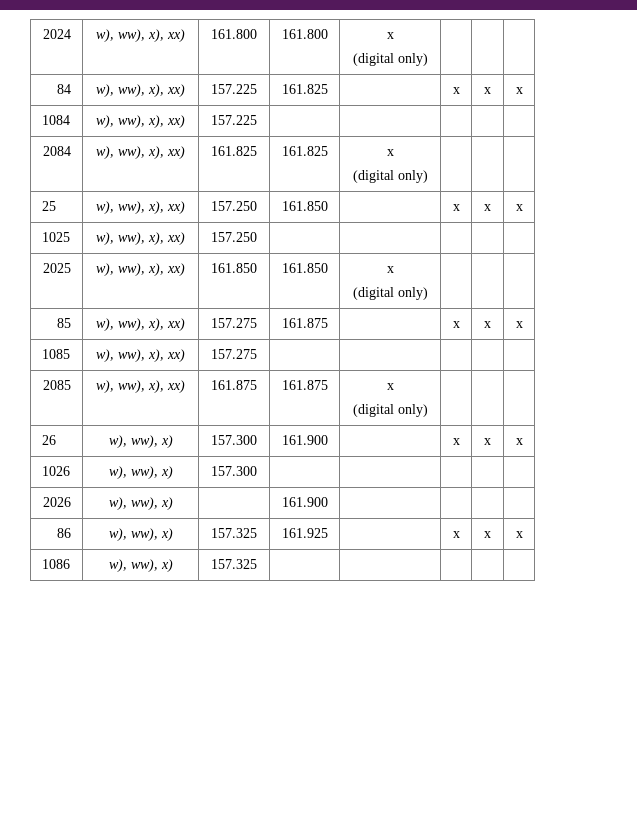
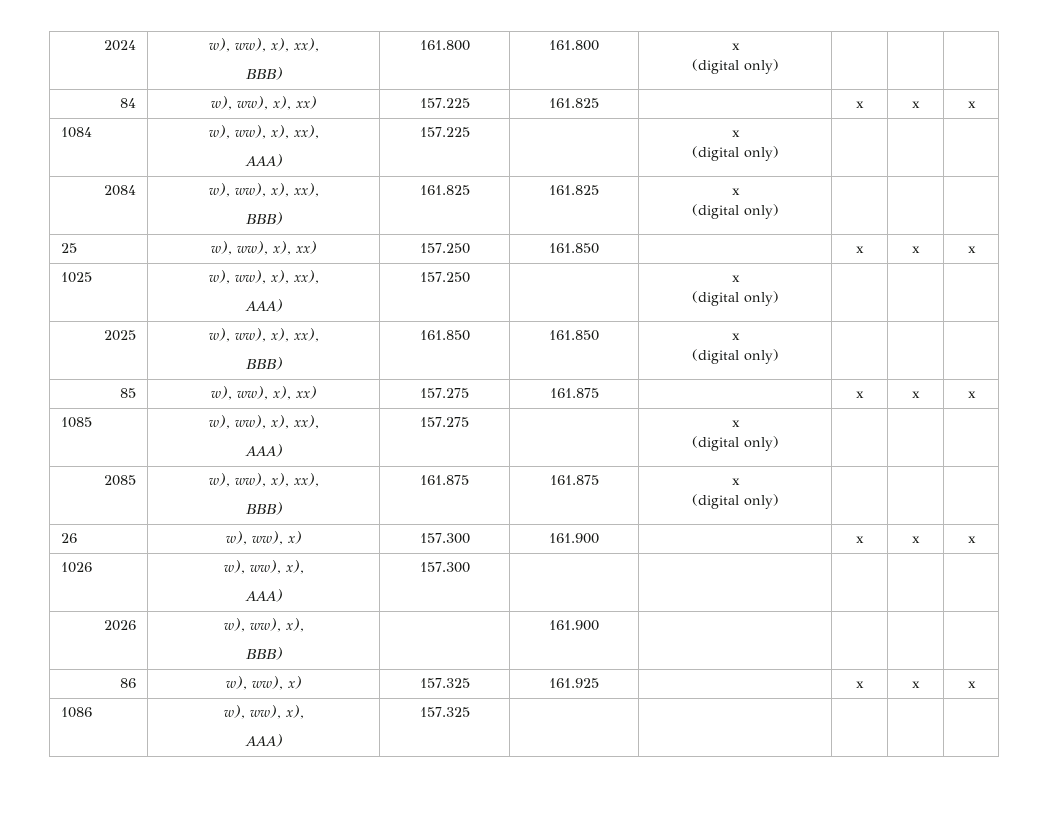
[167,29,185,42] xx) -> [293,38,319,52] [245,67,282,80] xx), // BBB)
[167,115,185,128] xx) -> [293,125,319,139] [244,154,282,167] xx), // AAA)
(257, 120) none -> [731,130,740,137] [691,146,779,161] x // (digital only)
[167,146,185,159] xx) -> [293,183,319,197] [245,212,282,225] xx), // BBB)
[167,232,185,245] xx) -> [293,270,319,284] [244,299,282,312] xx), // AAA)
(257, 237) none -> [731,275,740,282] [691,291,779,306] x // (digital only)
[167,263,185,276] xx) -> [293,328,319,342] [245,357,282,370] xx), // BBB)
[167,349,185,362] xx) -> [293,415,319,429] [244,444,282,457] xx), // AAA)
(257, 354) none -> [731,420,740,427] [691,436,779,451] x // (digital only)
[167,380,185,393] xx) -> [293,473,319,487] [245,502,282,515] xx), // BBB)
[160,466,173,479] x) -> [285,560,304,574] [244,589,282,602] x), // AAA)
[160,497,173,510] x) -> [285,618,304,632] [245,647,282,660] x), // BBB)
[160,559,173,572] x) -> [285,705,304,719] [244,734,282,747] x), // AAA)

